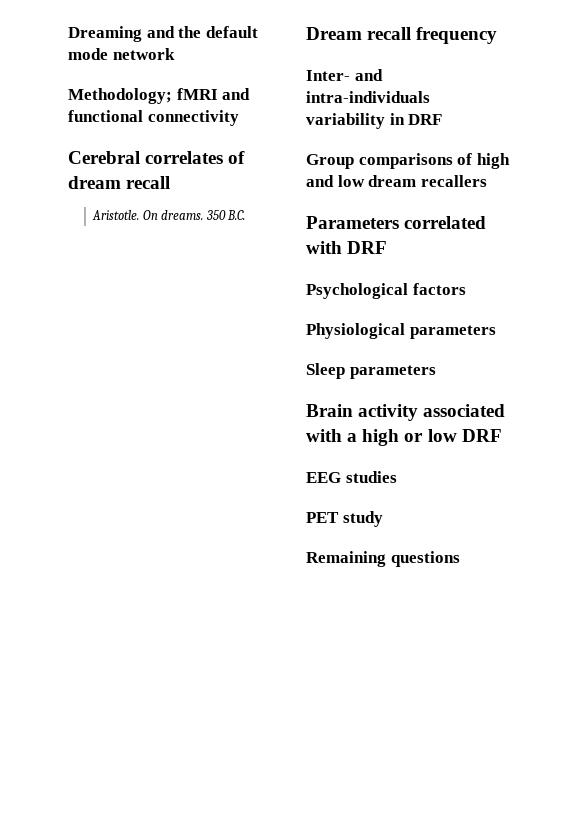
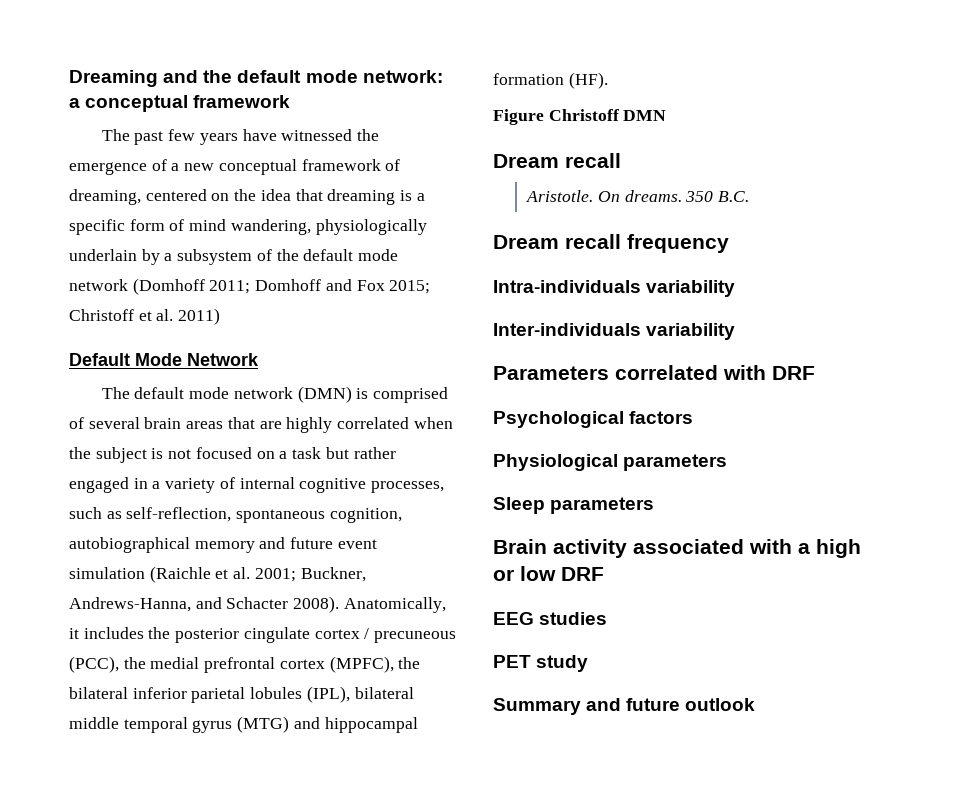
[112,48,175,60] [68,88,251,104] [68,110,239,126] [68,151,246,164] [68,176,121,189] network // Methodology; fMRI and functional connectivity // Cerebral correlates of dream -> [362,70,443,83] [69,95,291,112] [101,129,380,145] [69,159,401,175] [69,189,425,205] [69,219,427,235] [69,249,399,265] [69,278,431,295] [69,308,221,325] [69,353,259,366] [101,386,449,403] [69,417,453,433] [69,447,396,463] [69,477,445,493] [69,507,402,523] [69,537,377,553] [69,566,366,583] [69,596,446,613] [69,627,457,643] [69,656,421,673] [69,686,414,703] [69,716,418,733] [493,72,608,89] [493,109,667,125] [493,154,559,168] network: a conceptual framework // The past few years have witnessed the emergence of a new conceptual framework of dreaming, centered on the idea that dreaming is a specific form of mind wandering, physiologically underlain by a subsystem of the default mode network (Domhoff 2011; Domhoff and Fox 2015; Christoff et al. 2011) // Default Mode Network // The default mode network (DMN) is comprised of several brain areas that are highly correlated when the subject is not focused on a task but rather engaged in a variety of internal cognitive processes, such as self-reflection, spontaneous cognition, autobiographical memory and future event simulation (Raichle et al. 2001; Buckner, Andrews-Hanna, and Schacter 2008). Anatomically, it includes the posterior cingulate cortex / precuneous (PCC), the medial prefrontal cortex (MPFC), the bilateral inferior parietal lobules (IPL), bilateral middle temporal gyrus (MTG) and hippocampal formation (HF). // Figure Christoff DMN // Dream
[306,69,383,81] [306,91,430,103] [306,113,443,129] [306,153,510,169] [306,175,487,187] Inter- and intra-individuals variability in DRF // Group comparisons of high and low dream recallers -> [493,280,736,297] [493,323,736,340] Intra-individuals variability // Inter-individuals variability
[306,551,460,567] Remaining questions -> [493,698,756,715] Summary and future outlook

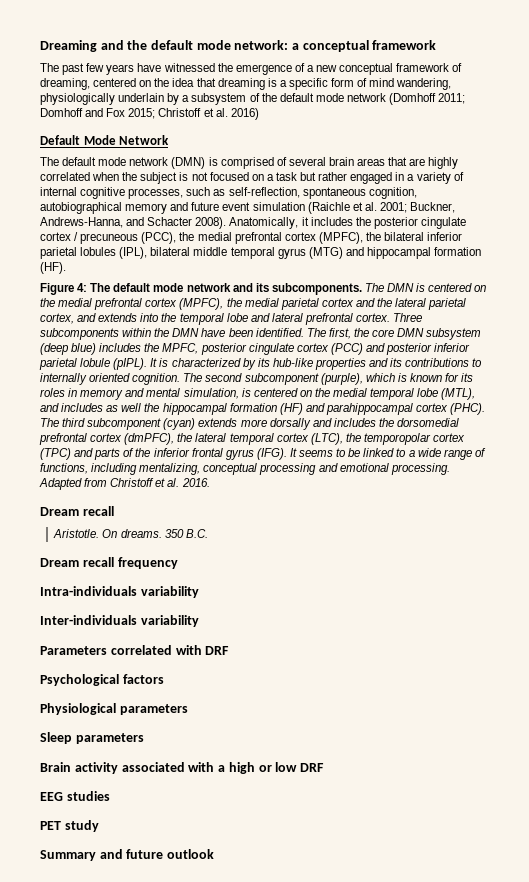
[178,308,221,325] 2011) -> [230,108,259,120] 2016)
[548,109,667,121] Christoff DMN -> [77,283,487,295] [40,298,467,310] [40,313,423,325] [40,328,482,340] [40,343,471,355] [39,358,483,370] [40,373,474,385] [40,388,476,400] [40,403,486,415] [40,418,460,430] [39,433,466,445] [40,448,486,460] [40,463,450,475] [39,478,210,490] 4: The default mode network and its subcomponents. The DMN is centered on the medial prefrontal cortex (MPFC), the medial parietal cortex and the lateral parietal cortex, and extends into the temporal lobe and lateral prefrontal cortex. Three subcomponents within the DMN have been identified. The first, the core DMN subsystem (deep blue) includes the MPFC, posterior cingulate cortex (PCC) and posterior inferior parietal lobule (pIPL). It is characterized by its hub-like properties and its contributions to internally oriented cognition. The second subcomponent (purple), which is known for its roles in memory and mental simulation, is centered on the medial temporal lobe (MTL), and includes as well the hippocampal formation (HF) and parahippocampal cortex (PHC). The third subcomponent (cyan) extends more dorsally and includes the dorsomedial prefrontal cortex (dmPFC), the lateral temporal cortex (LTC), the temporopolar cortex (TPC) and parts of the inferior frontal gyrus (IFG). It seems to be linked to a wide range of functions, including mentalizing, conceptual processing and emotional processing. Adapted from Christoff et al. 2016.

